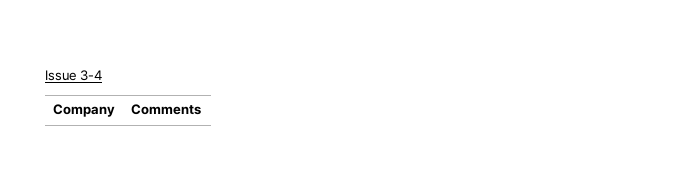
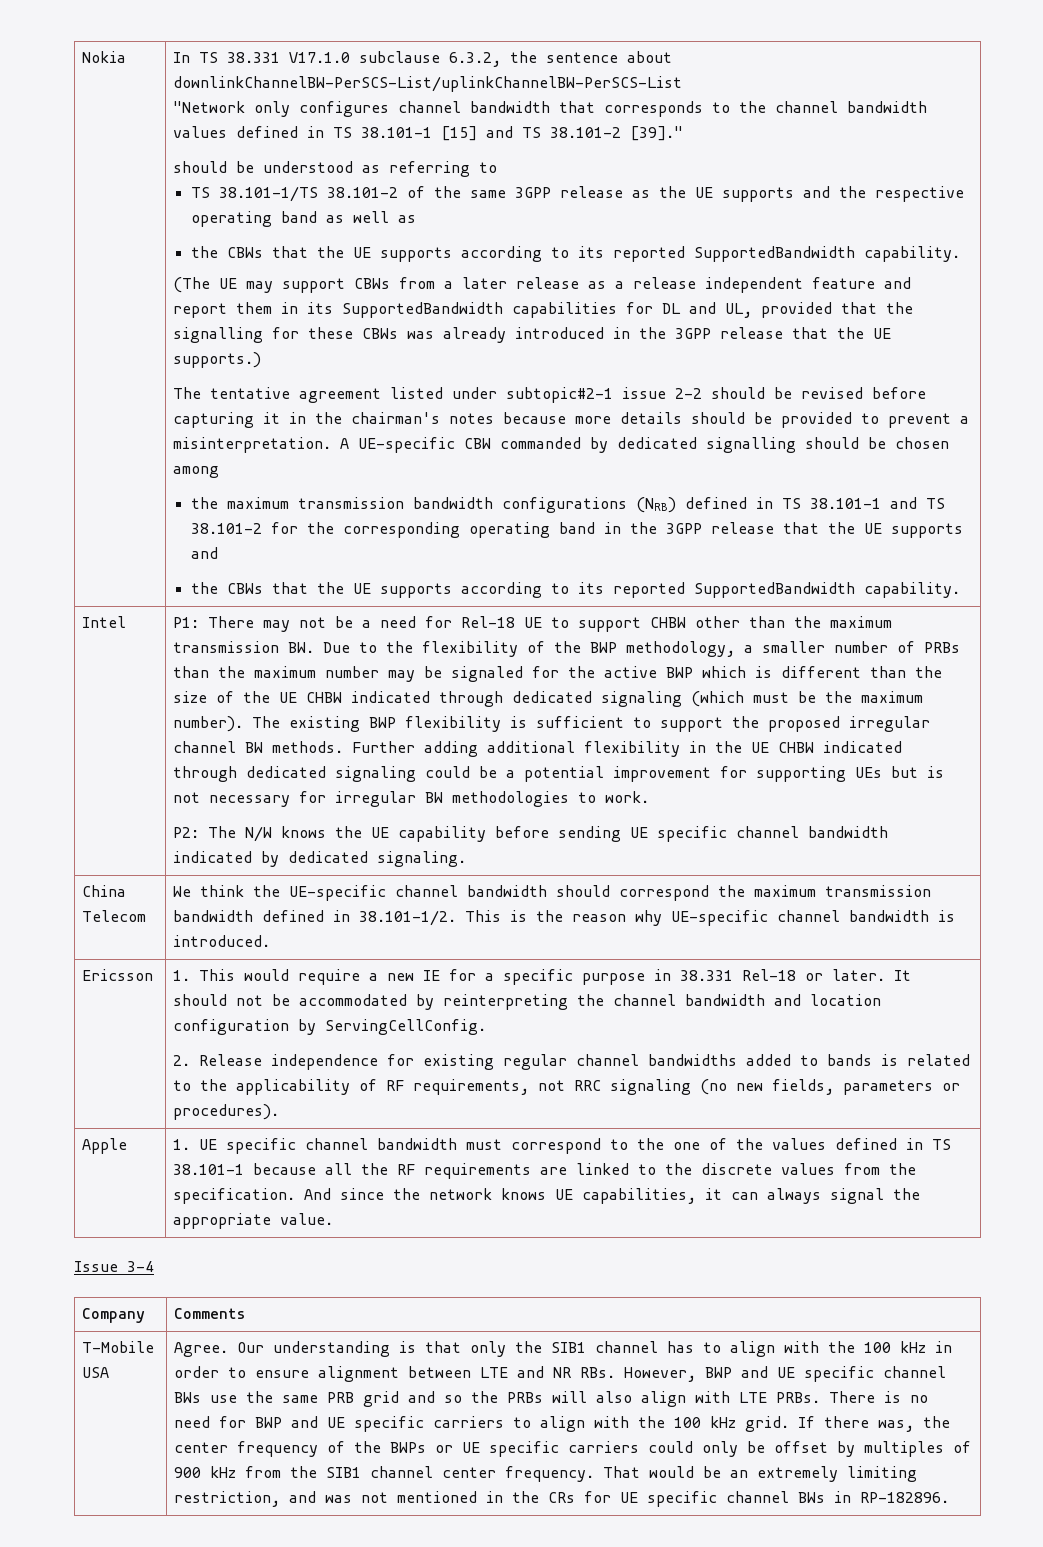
[45,70,102,81] [52,104,115,117] [130,104,201,115] Issue 3-4 // Company | Comments -> [82,51,127,63] [173,51,673,67] [173,76,683,92] [173,101,928,117] [173,126,684,141] [173,161,498,177] [190,186,964,202] [190,211,416,227] [190,246,960,262] [173,277,912,293] [173,302,914,318] [173,327,892,343] [173,352,262,368] [173,387,927,403] [173,412,970,428] [173,437,950,453] [173,466,220,478] [190,497,945,513] [190,522,963,538] [190,547,218,559] [190,582,960,598] [82,616,127,628] [173,616,893,632] [173,641,961,657] [173,666,943,682] [173,691,924,707] [173,716,931,732] [173,741,903,757] [173,766,945,782] [173,791,650,807] [173,826,889,842] [173,851,467,867] [82,885,127,897] [82,910,147,922] [173,885,932,901] [173,910,956,926] [173,935,271,947] [82,969,154,981] [173,969,912,985] [173,994,882,1010] [173,1019,487,1035] [173,1054,971,1070] [173,1079,961,1095] [173,1104,280,1120] [82,1138,128,1154] [173,1138,952,1154] [173,1163,917,1179] [173,1188,921,1204] [173,1213,334,1229] [74,1261,154,1272] [82,1308,146,1323] [174,1308,247,1319] [82,1341,155,1353] [82,1367,110,1378] [174,1341,953,1357] [174,1366,947,1382] [174,1391,929,1407] [174,1416,951,1432] [174,1441,972,1457] [174,1466,918,1482] [174,1491,950,1507] Nokia | In TS 38.331 V17.1.0 subclause 6.3.2, the sentence about downlinkChannelBW-PerSCS-List/uplinkChannelBW-PerSCS-List // "Network only configures channel bandwidth that corresponds to the channel bandwidth values defined in TS 38.101-1 [15] and TS 38.101-2 [39]." // should be understood as referring to // TS 38.101-1/TS 38.101-2 of the same 3GPP release as the UE supports and the respective operating band as well as // the CBWs that the UE supports according to its reported SupportedBandwidth capability. // (The UE may support CBWs from a later release as a release independent feature and report them in its SupportedBandwidth capabilities for DL and UL, provided that the signalling for these CBWs was already introduced in the 3GPP release that the UE supports.) // The tentative agreement listed under subtopic#2-1 issue 2-2 should be revised before capturing it in the chairman's notes because more details should be provided to prevent a misinterpretation. A UE-specific CBW commanded by dedicated signalling should be chosen among // the maximum transmission bandwidth configurations (NRB) defined in TS 38.101-1 and TS 38.101-2 for the corresponding operating band in the 3GPP release that the UE supports and // the CBWs that the UE supports according to its reported SupportedBandwidth capability. // Intel | P1: There may not be a need for Rel-18 UE to support CHBW other than the maximum transmission BW. Due to the flexibility of the BWP methodology, a smaller number of PRBs than the maximum number may be signaled for the active BWP which is different than the size of the UE CHBW indicated through dedicated signaling (which must be the maximum number). The existing BWP flexibility is sufficient to support the proposed irregular channel BW methods. Further adding additional flexibility in the UE CHBW indicated through dedicated signaling could be a potential improvement for supporting UEs but is not necessary for irregular BW methodologies to work. // P2: The N/W knows the UE capability before sending UE specific channel bandwidth indicated by dedicated signaling. // China Telecom | We think the UE-specific channel bandwidth should correspond the maximum transmission bandwidth defined in 38.101-1/2. This is the reason why UE-specific channel bandwidth is introduced. // Ericsson | 1. This would require a new IE for a specific purpose in 38.331 Rel-18 or later. It should not be accommodated by reinterpreting the channel bandwidth and location configuration by ServingCellConfig. // 2. Release independence for existing regular channel bandwidths added to bands is related to the applicability of RF requirements, not RRC signaling (no new fields, parameters or procedures). // Apple | 1. UE specific channel bandwidth must correspond to the one of the values defined in TS 38.101-1 because all the RF requirements are linked to the discrete values from the specification. And since the network knows UE capabilities, it can always signal the appropriate value. // Issue 3-4 // Company | Comments // T-Mobile USA | Agree. Our understanding is that only the SIB1 channel has to align with the 100 kHz in order to ensure alignment between LTE and NR RBs. However, BWP and UE specific channel BWs use the same PRB grid and so the PRBs will also align with LTE PRBs. There is no need for BWP and UE specific carriers to align with the 100 kHz grid. If there was, the center frequency of the BWPs or UE specific carriers could only be offset by multiples of 900 kHz from the SIB1 channel center frequency. That would be an extremely limiting restriction, and was not mentioned in the CRs for UE specific channel BWs in RP-182896.

